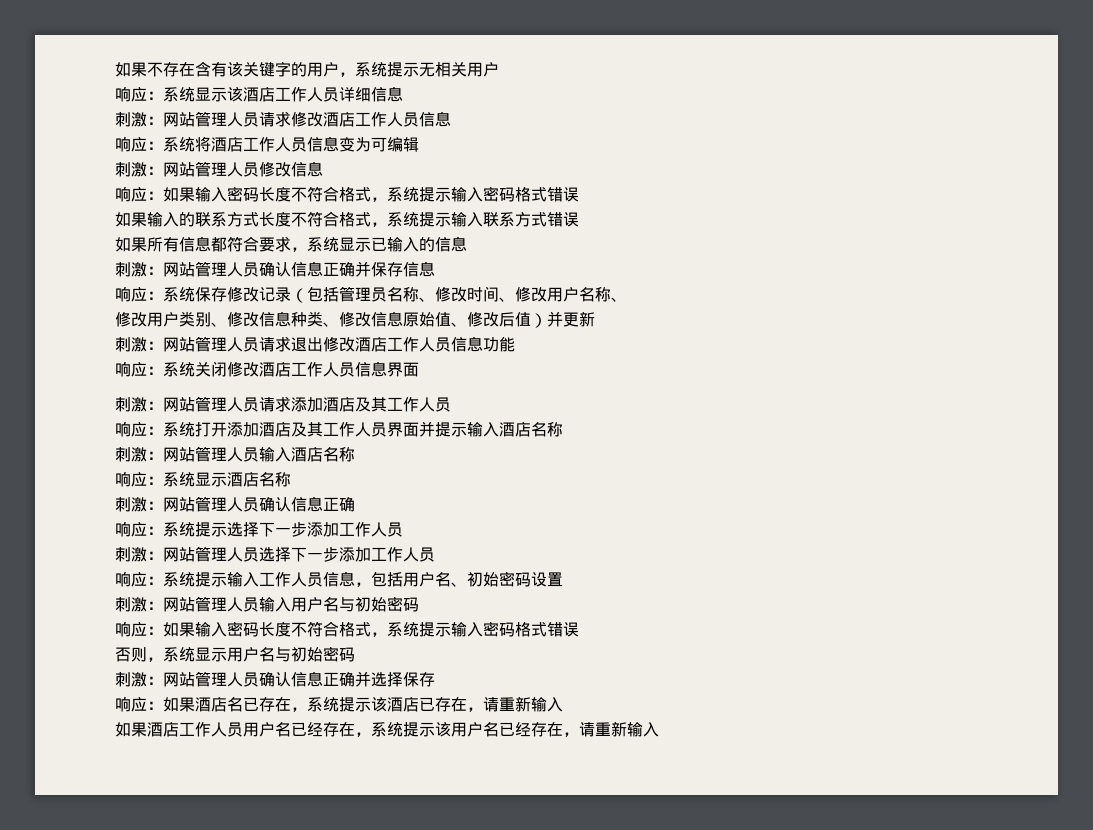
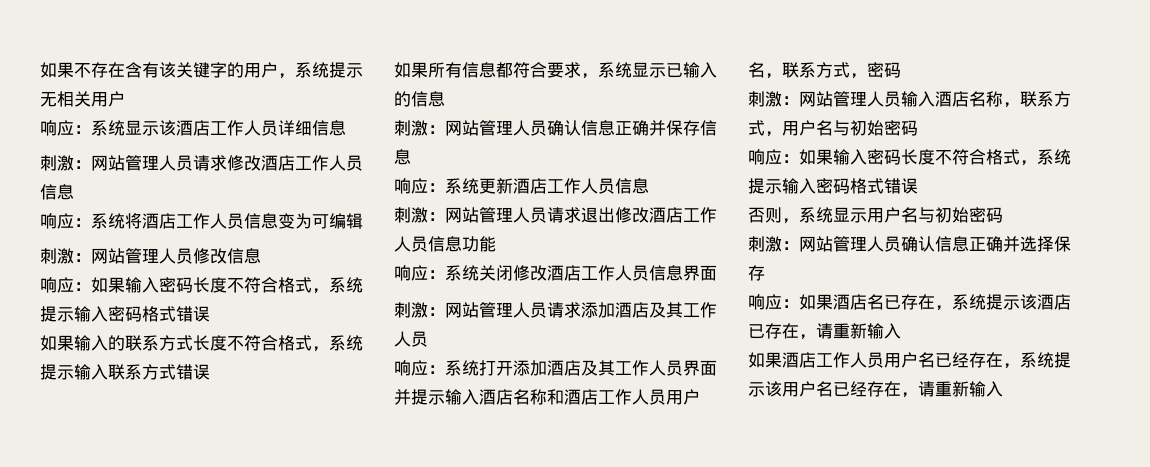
[195,286,627,303] [115,311,595,328] 保存修改记录（包括管理员名称、修改时间、修改用户名称、 // 修改用户类别、修改信息种类、修改信息原始值、修改后值）并更新 -> [479,178,649,194] 更新酒店工作人员信息
(563, 429) none -> [547,389,700,405] [748,62,901,79] 和酒店工作人员用户名，联系方式，密码
[115,471,291,487] [115,496,355,512] [115,521,403,537] [115,546,435,562] [115,571,563,587] [115,596,291,612] // 响应：系统显示酒店名称 // 刺激：网站管理人员确认信息正确 // 响应：系统提示选择下一步添加工作人员 // 刺激：网站管理人员选择下一步添加工作人员 // 响应：系统提示输入工作人员信息，包括用户名、初始密码设置 // 刺激：网站管理人员输入 -> [1003,91,1071,108] [748,120,782,137] ，联系方式，

